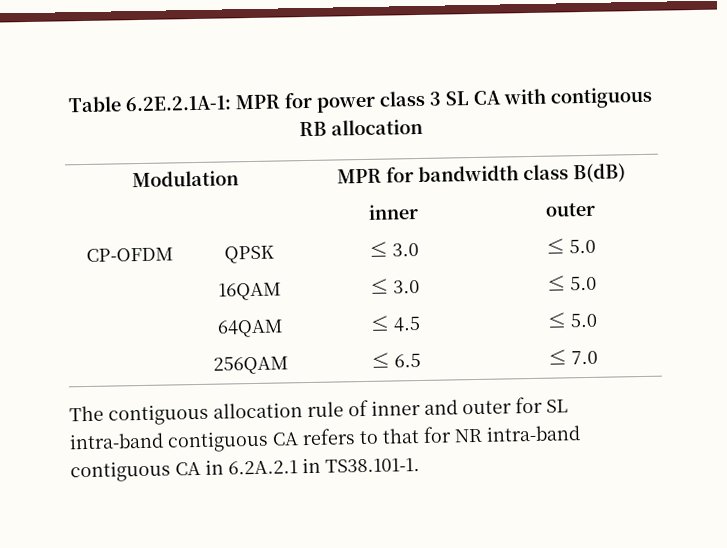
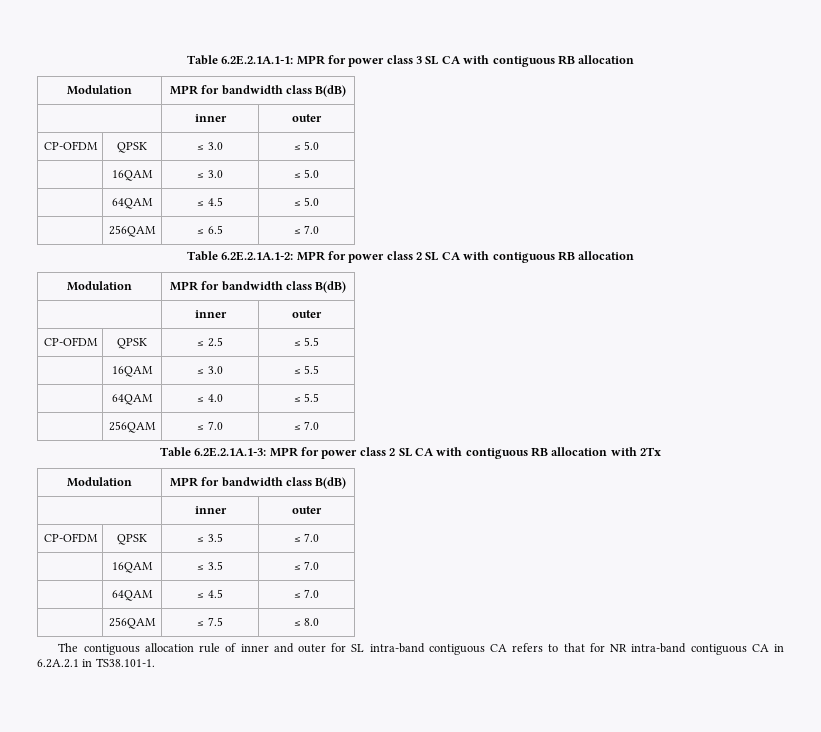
[68,95,232,113] Table 6.2E.2.1A-1: -> [186,55,294,65] Table 6.2E.2.1A.1-1:
(598, 357) none -> [186,251,635,263] [67,281,132,291] [169,281,347,293] [194,310,227,318] [292,310,322,318] [43,337,98,346] [117,338,147,349] [197,337,223,347] [293,337,320,346] [112,366,153,377] [197,366,223,374] [293,365,320,374] [112,394,153,405] [197,394,223,402] [293,393,320,402] [109,421,156,433] [197,421,223,430] [293,421,320,430] [159,447,662,459] [67,477,132,487] [169,477,347,489] [194,506,227,514] [292,506,322,514] [43,533,98,542] [117,534,147,545] [197,533,223,542] [293,533,320,542] [112,562,153,573] [197,561,223,570] [293,561,320,570] [112,590,153,601] [197,589,223,598] [293,589,320,598] [109,617,156,629] [197,617,223,626] [293,618,320,626] // Table 6.2E.2.1A.1-2: MPR for power class 2 SL CA with contiguous RB allocation // Modulation | MPR for bandwidth class B(dB) // | inner | outer // CP-OFDM | QPSK | ≤ 2.5 | ≤ 5.5 // | 16QAM | ≤ 3.0 | ≤ 5.5 // | 64QAM | ≤ 4.0 | ≤ 5.5 // | 256QAM | ≤ 7.0 | ≤ 7.0 // Table 6.2E.2.1A.1-3: MPR for power class 2 SL CA with contiguous RB allocation with 2Tx // Modulation | MPR for bandwidth class B(dB) // | inner | outer // CP-OFDM | QPSK | ≤ 3.5 | ≤ 7.0 // | 16QAM | ≤ 3.5 | ≤ 7.0 // | 64QAM | ≤ 4.5 | ≤ 7.0 // | 256QAM | ≤ 7.5 | ≤ 8.0

